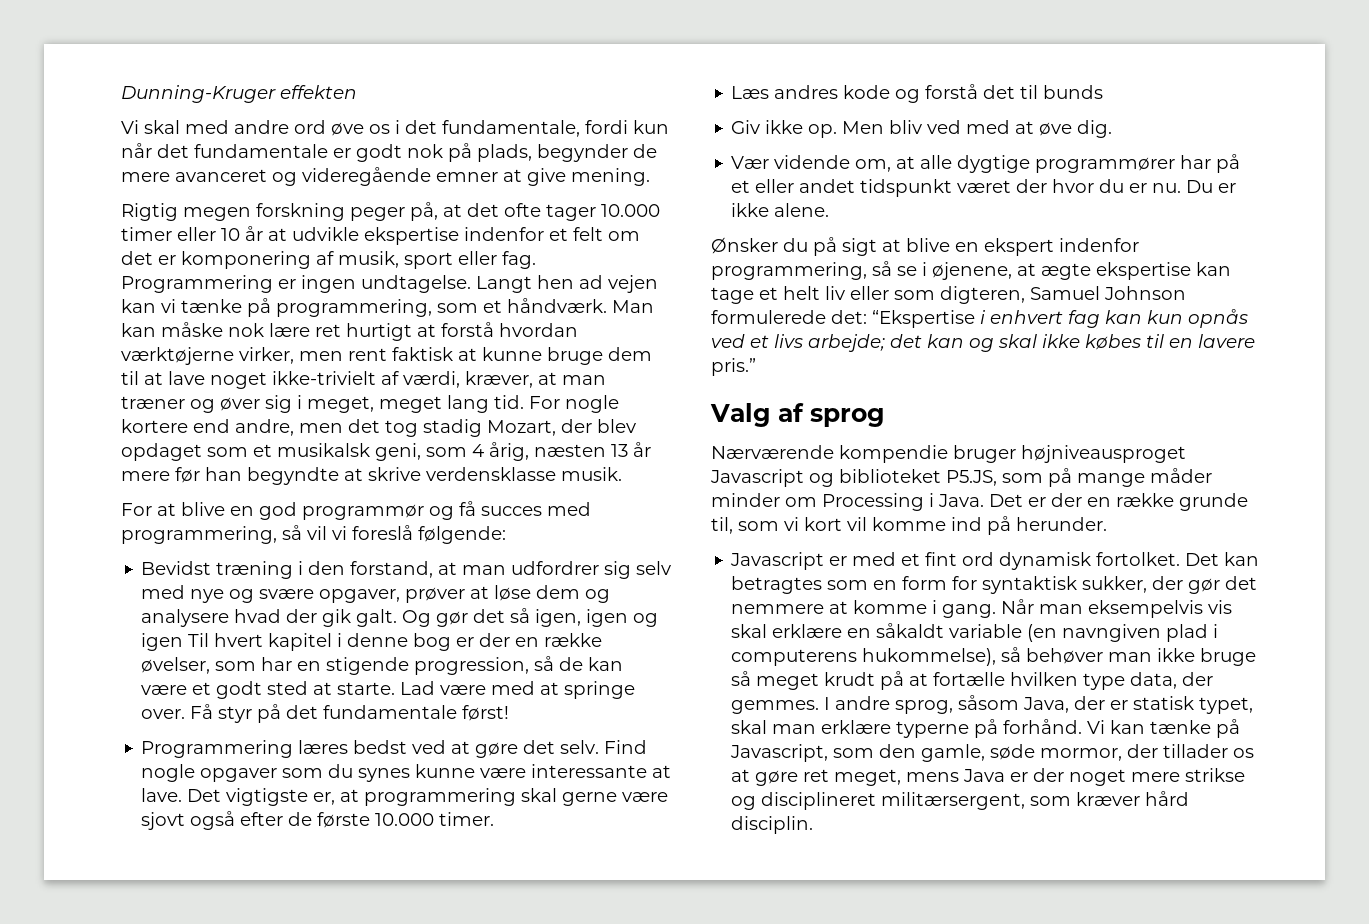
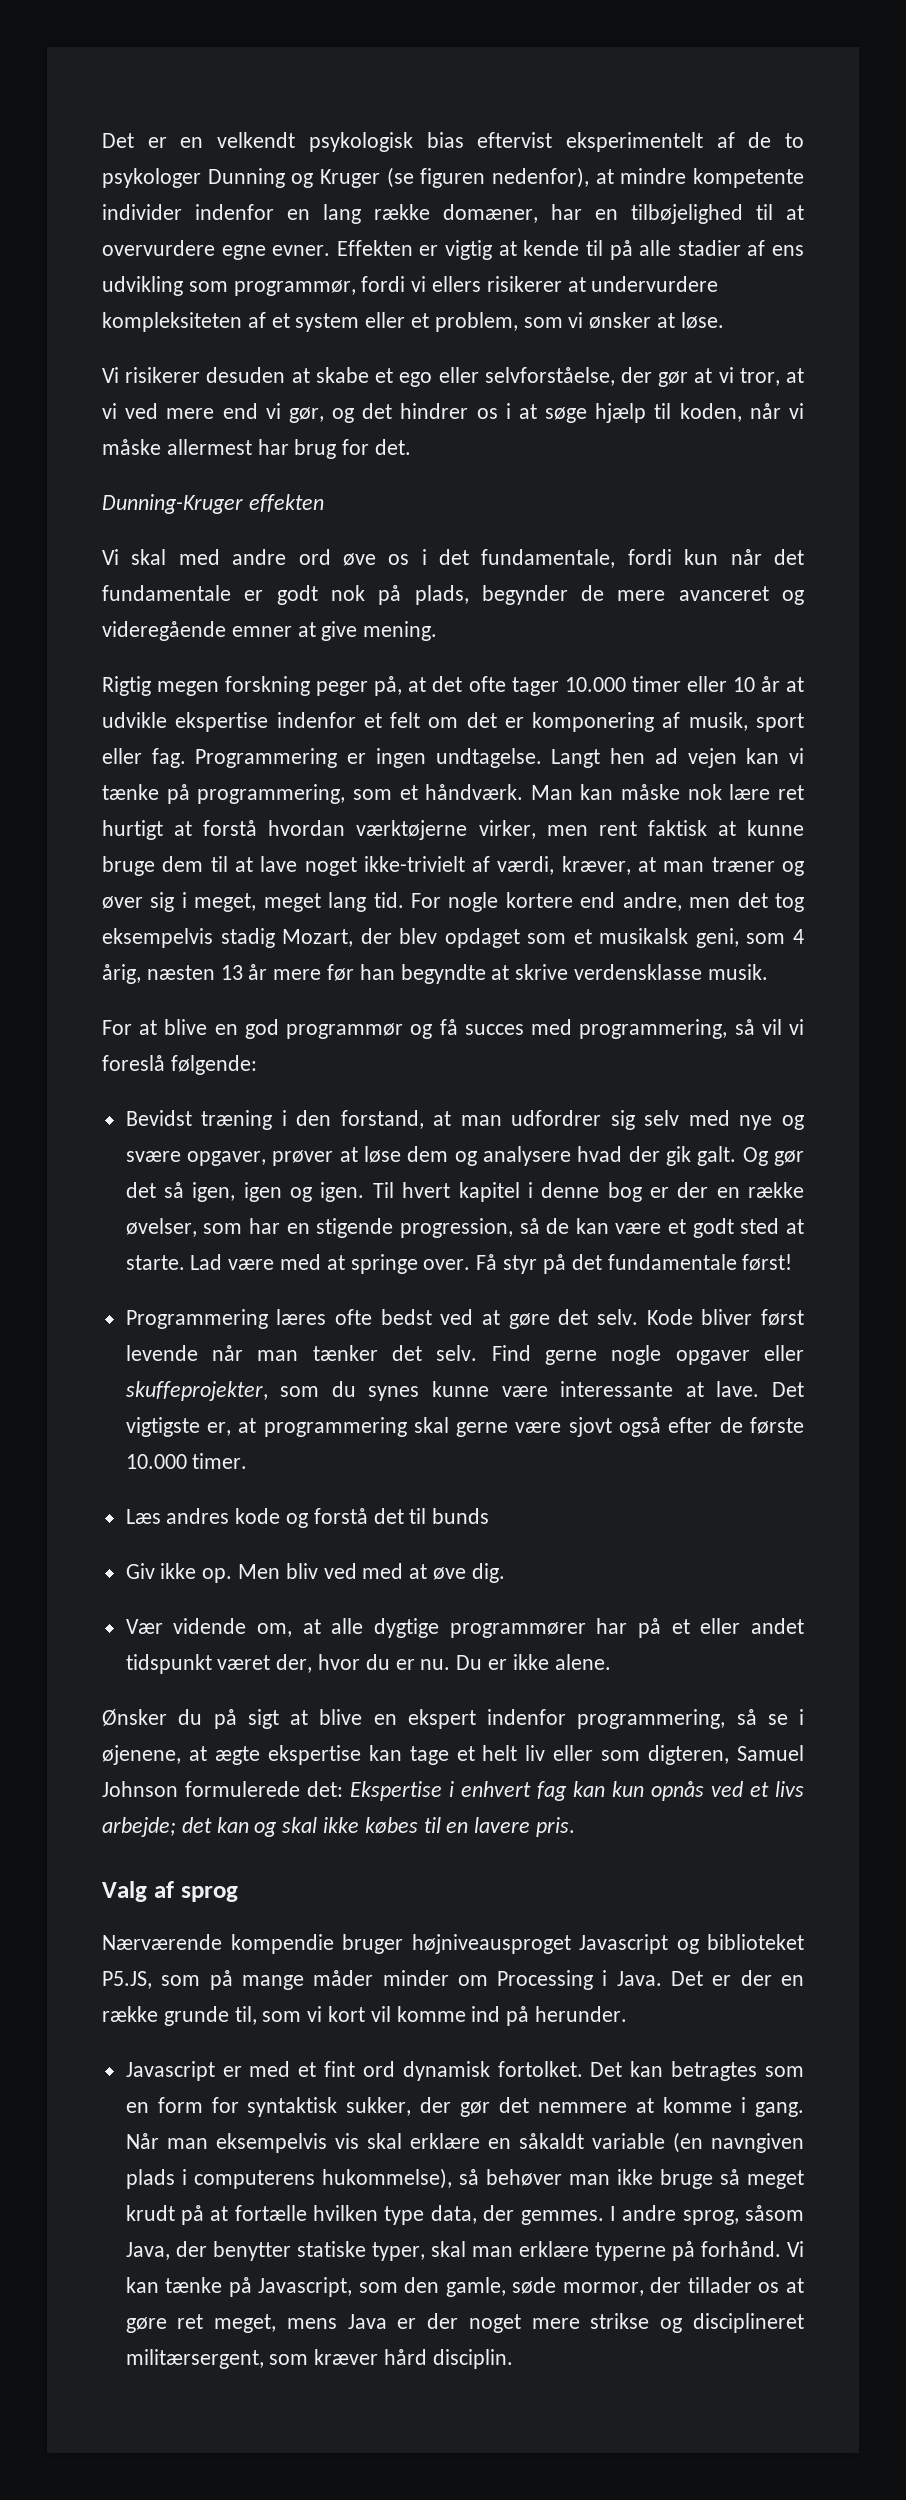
(121, 94) none -> [102,132,804,152] [102,167,804,188] [102,204,804,224] [102,240,805,260] [102,276,719,296] [102,312,724,332] [102,367,804,387] [102,403,804,423] [102,439,412,459] Det er en velkendt psykologisk bias eftervist eksperimentelt af de to psykologer Dunning og Kruger (se figuren nedenfor), at mindre kompetente individer indenfor en lang række domæner, har en tilbøjelighed til at overvurdere egne evner. Effekten er vigtig at kende til på alle stadier af ens udvikling som programmør, fordi vi ellers risikerer at undervurdere kompleksiteten af et system eller et problem, som vi ønsker at løse. // Vi risikerer desuden at skabe et ego eller selvforståelse, der gør at vi tror, at vi ved mere end vi gør, og det hindrer os i at søge hjælp til koden, når vi måske allermest har brug for det. //
(418, 428) none -> [102,928,213,948] eksempelvis
[141,633,184,651] igen -> [320,1182,365,1202] igen.
(349, 747) none -> [334,1309,372,1325] ofte
[604,740,648,754] [141,764,278,782] Find nogle opgaver -> [646,1309,804,1326] [125,1345,805,1365] [125,1381,268,1401] Kode bliver først levende når man tænker det selv. Find gerne nogle opgaver eller skuffeprojekter,
[1016,179,1048,193] der -> [276,1654,313,1673] der,
[872,310,975,328] “Ekspertise -> [350,1781,442,1801] Ekspertise
[711,358,756,376] pris.” -> [536,1817,576,1837] pris.
[1166,624,1209,642] plad -> [125,2169,175,2189] plads
[1110,696,1254,714] er statisk typet, -> [212,2241,425,2261] benytter statiske typer,

